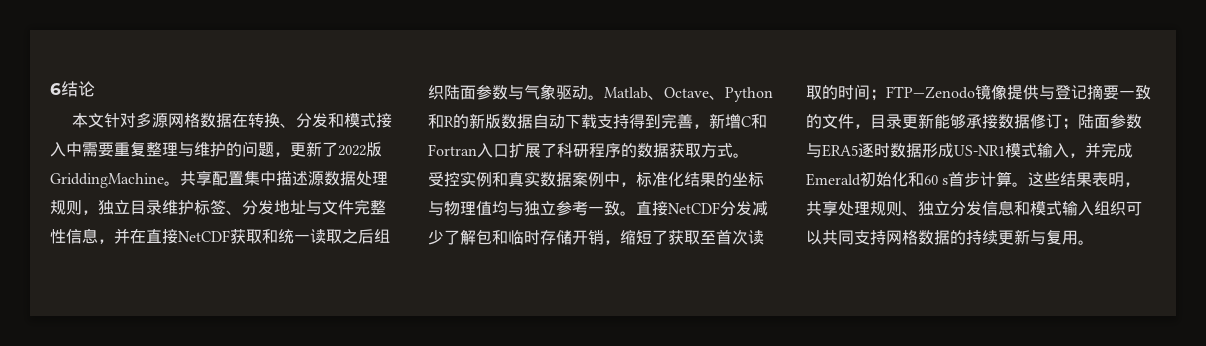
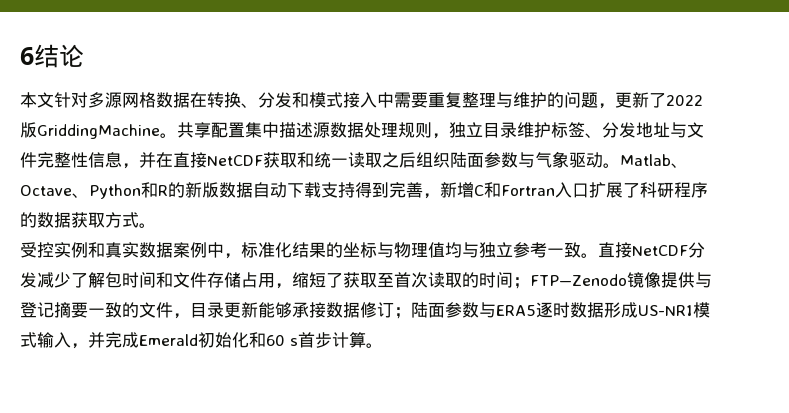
[492,230,604,245] 和临时存储开销 -> [122,272,275,288] 时间和文件存储占用
[1028,172,1141,187] [806,200,1142,216] [806,229,1094,245] 这些结果表明，共享处理规则、独立分发信息和模式输入组织可以共同支持网格数据的持续更新与复用。 -> (383, 345) none

